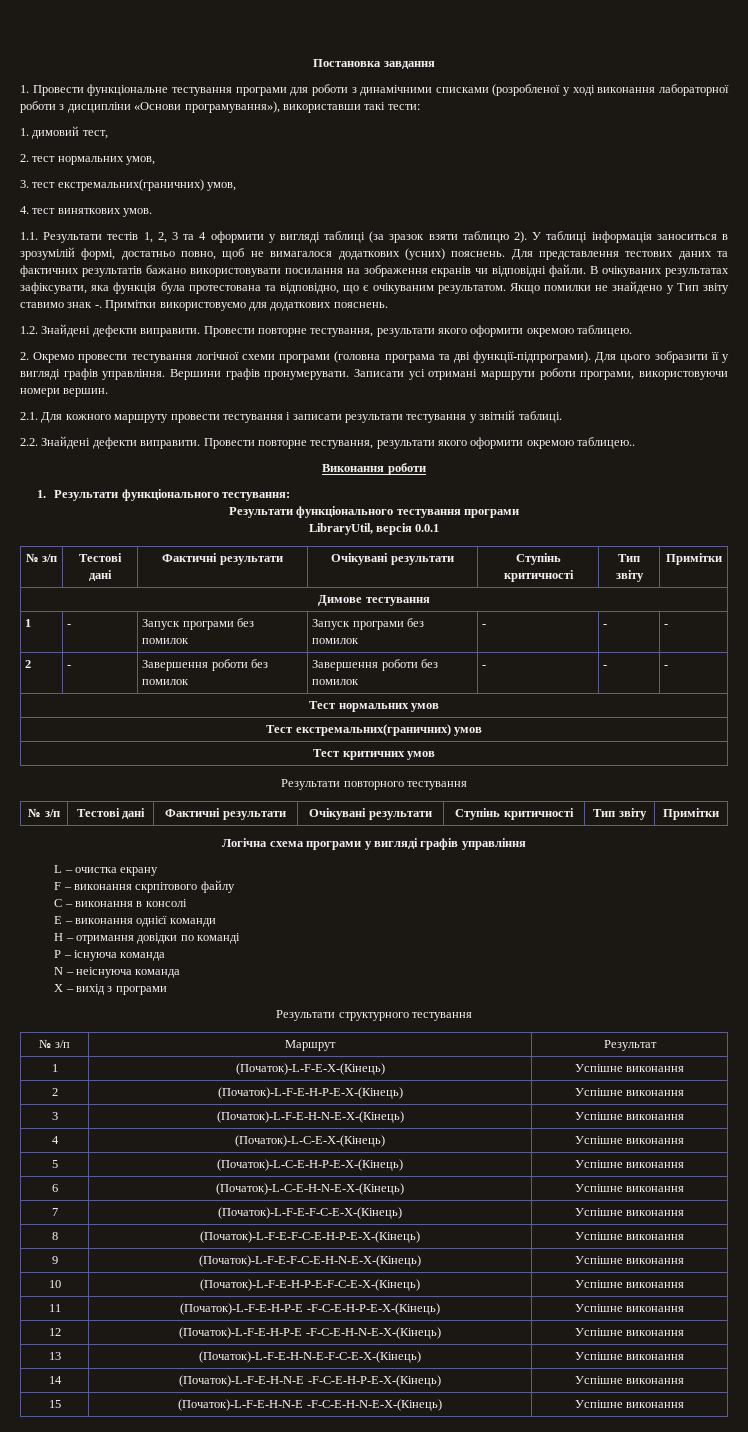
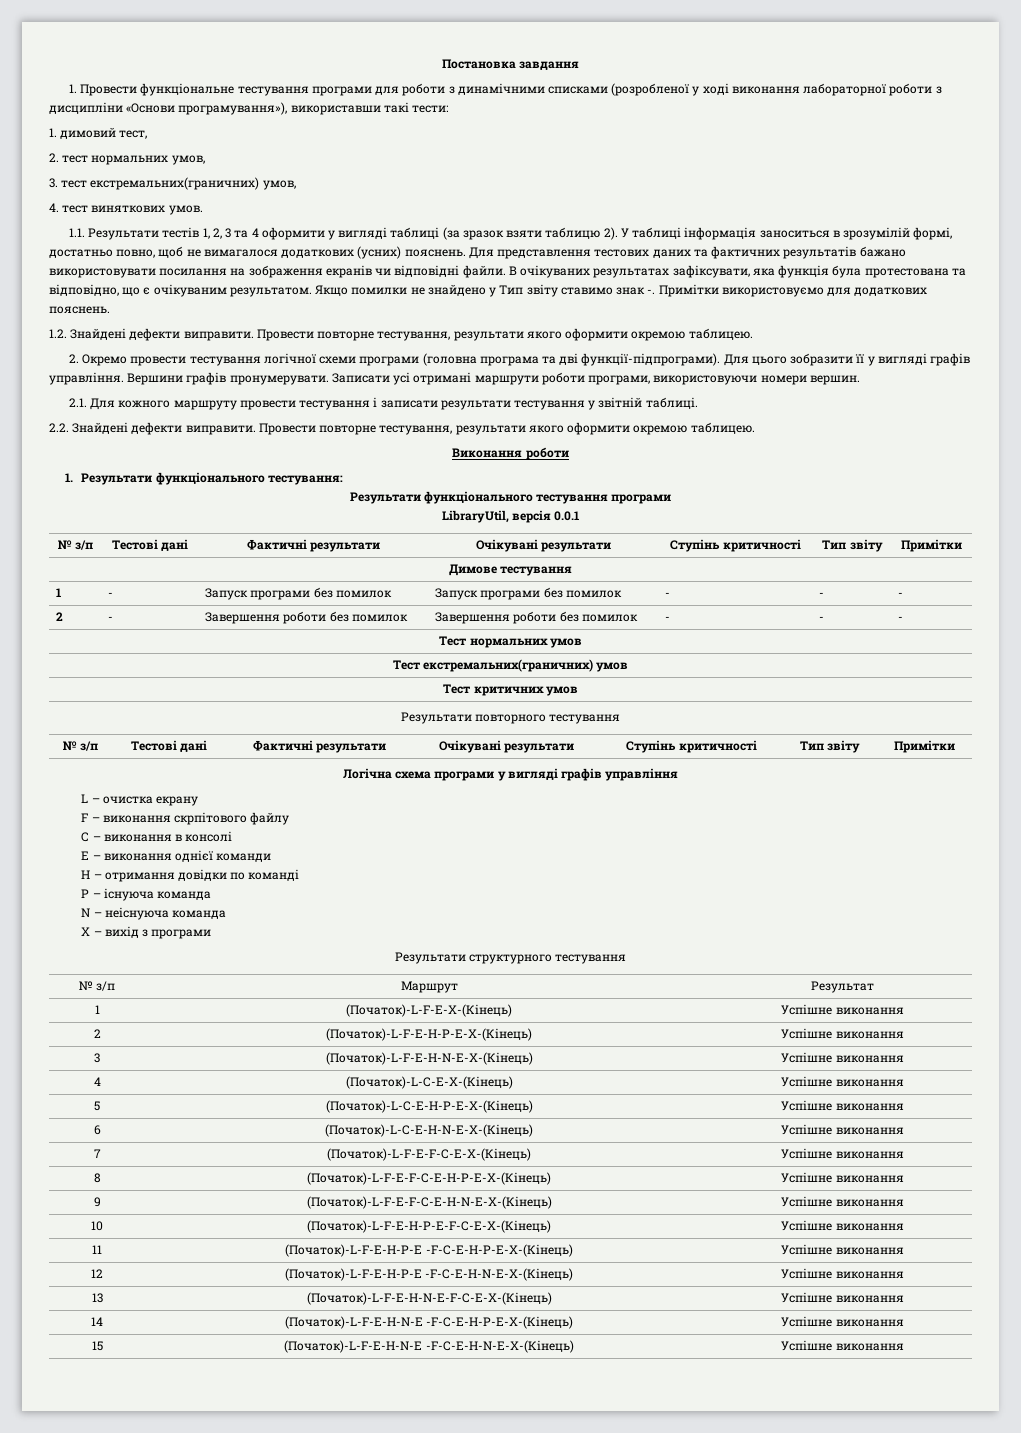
[577,437,636,449] таблицею.. -> [690,422,755,434] таблицею.

